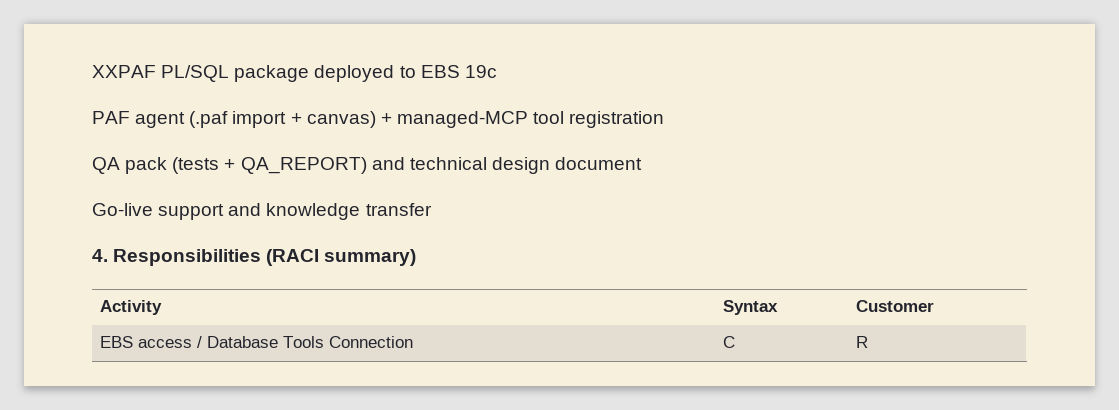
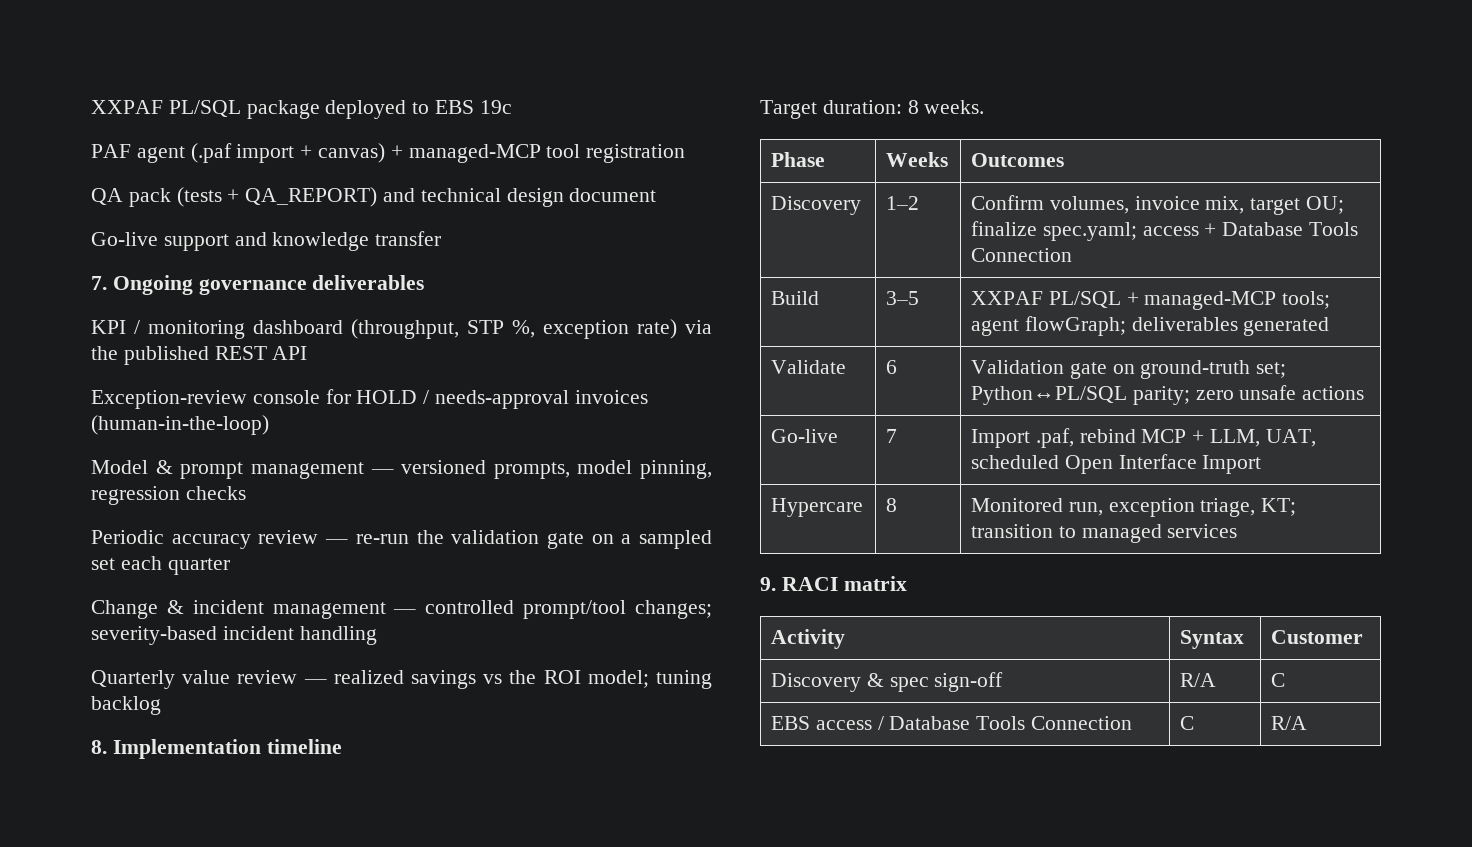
[92,249,417,266] [100,300,163,315] [723,300,779,315] [856,300,935,312] 4. Responsibilities (RACI summary) // Activity | Syntax | Customer -> [91,275,425,295] [91,319,712,339] [91,346,308,365] [91,389,648,409] [91,415,269,435] [91,460,712,479] [91,486,246,505] [91,530,712,549] [91,556,230,575] [91,600,712,619] [91,626,377,645] [91,670,712,689] [91,696,161,715] [91,739,342,759] [760,100,985,119] [771,152,826,167] [886,152,949,167] [971,153,1065,167] [771,196,862,215] [886,196,920,210] [971,195,1345,215] [971,221,1359,241] [971,248,1073,262] [771,291,820,305] [886,291,920,305] [971,291,1331,310] [971,316,1330,336] [771,360,847,374] [886,360,898,374] [971,360,1287,379] [971,385,1365,405] [771,429,839,443] [886,429,898,443] [971,428,1316,448] [971,454,1262,474] [771,498,864,517] [886,498,898,512] [971,498,1297,517] [971,524,1238,543] [760,576,907,591] [771,629,846,649] [1180,630,1245,649] [1271,630,1364,644] [771,672,1004,692] [1180,673,1217,687] [1271,673,1286,687] 7. Ongoing governance deliverables // KPI / monitoring dashboard (throughput, STP %, exception rate) via the published REST API // Exception-review console for HOLD / needs-approval invoices (human-in-the-loop) // Model & prompt management — versioned prompts, model pinning, regression checks // Periodic accuracy review — re-run the validation gate on a sampled set each quarter // Change & incident management — controlled prompt/tool changes; severity-based incident handling // Quarterly value review — realized savings vs the ROI model; tuning backlog // 8. Implementation timeline // Target duration: 8 weeks. // Phase | Weeks | Outcomes // Discovery | 1–2 | Confirm volumes, invoice mix, target OU; finalize spec.yaml; access + Database Tools Connection // Build | 3–5 | XXPAF PL/SQL + managed-MCP tools; agent flowGraph; deliverables generated // Validate | 6 | Validation gate on ground-truth set; Python↔PL/SQL parity; zero unsafe actions // Go-live | 7 | Import .paf, rebind MCP + LLM, UAT, scheduled Open Interface Import // Hypercare | 8 | Monitored run, exception triage, KT; transition to managed services // 9. RACI matrix // Activity | Syntax | Customer // Discovery & spec sign-off | R/A | C
[856,336,869,348] R -> [1271,716,1308,730] R/A

